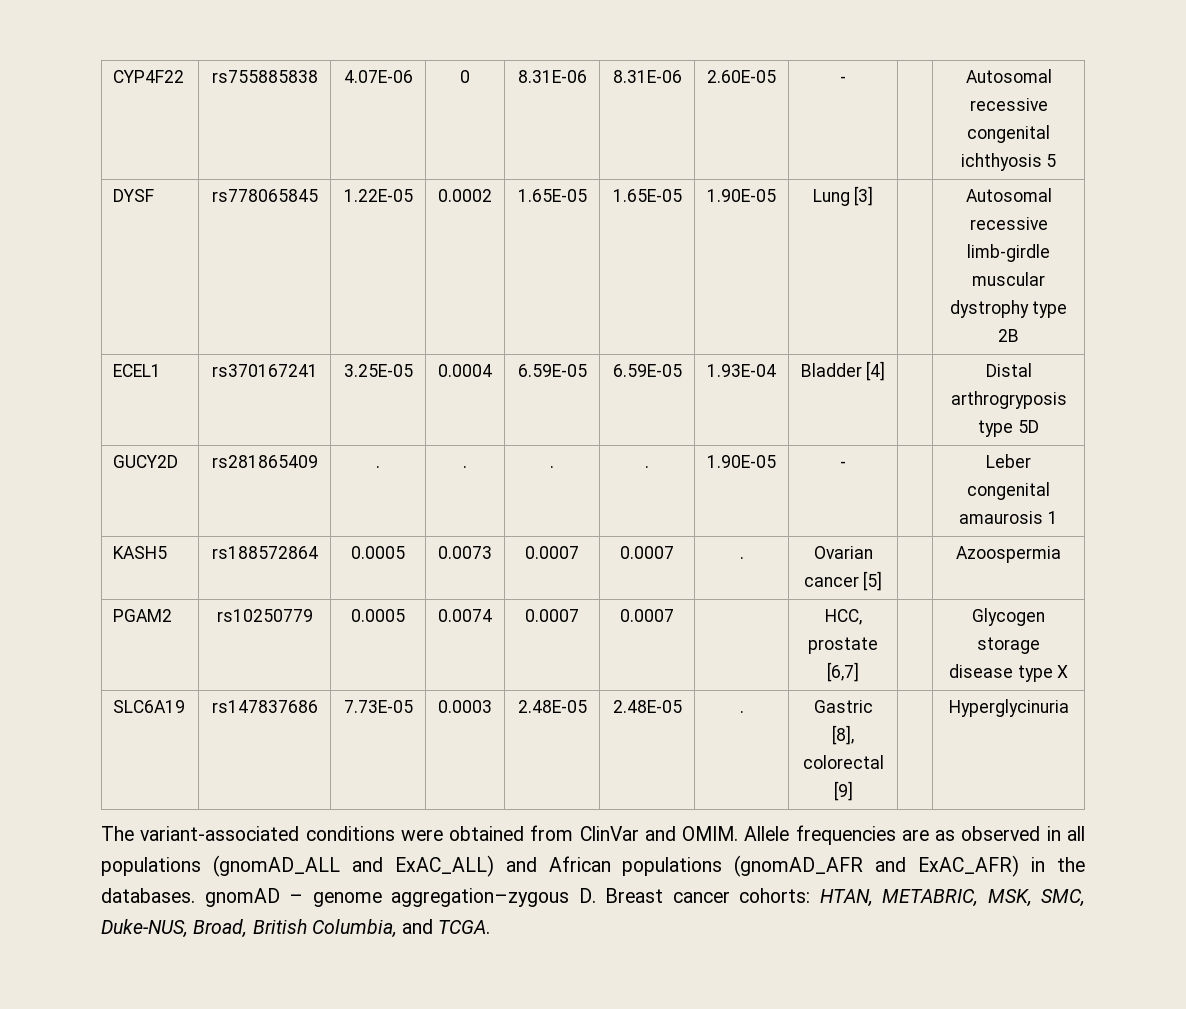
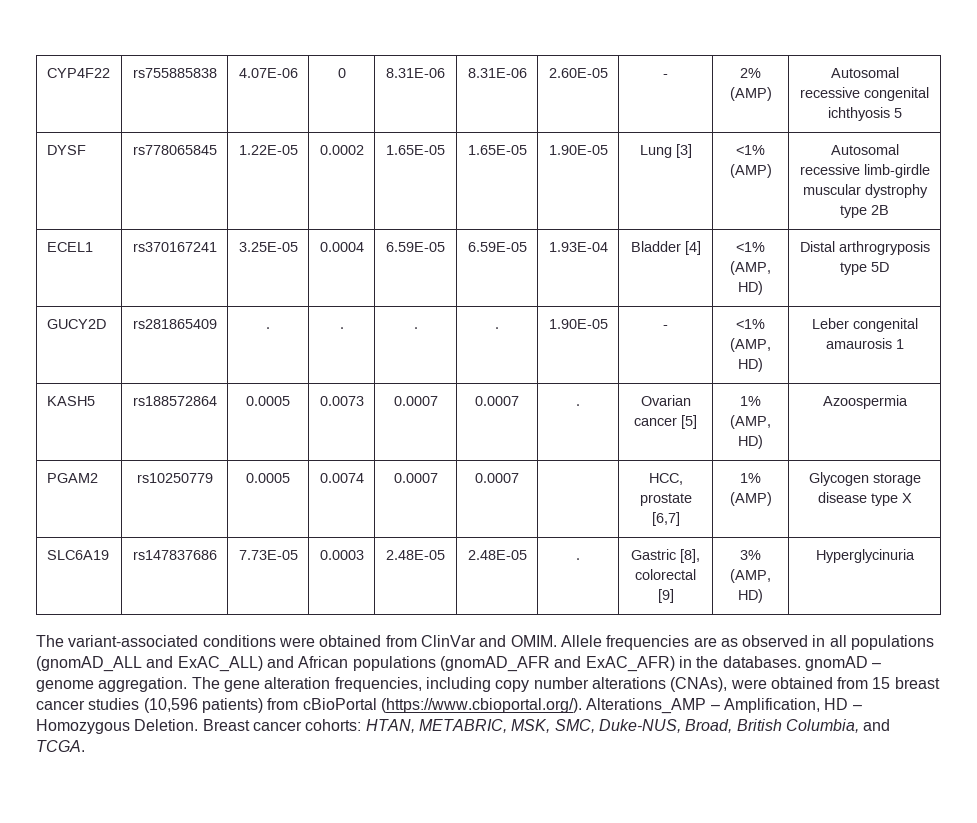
(847, 79) none -> [740,68,761,78] [729,87,772,101] 2% (AMP)
(874, 196) none -> [736,145,765,155] [729,164,772,178] <1% (AMP)
(886, 371) none -> [736,242,765,252] [730,261,771,275] [738,281,763,295] <1% (AMP, HD)
(847, 464) none -> [736,319,765,329] [730,338,771,352] [738,358,763,372] <1% (AMP, HD)
(883, 581) none -> [740,396,761,406] [730,415,771,429] [738,435,763,449] 1% (AMP, HD)
(860, 672) none -> [740,473,761,483] [729,492,772,506] 1% (AMP)
(853, 791) none -> [740,550,761,560] [730,569,771,583] [738,589,763,603] 3% (AMP, HD)
[391,888,596,907] aggregation–zygous D. -> [98,677,940,692] [36,698,862,714] [36,719,199,734] aggregation. The gene alteration frequencies, including copy number alterations (CNAs), were obtained from 15 breast cancer studies (10,596 patients) from cBioPortal (https://www.cbioportal.org/). Alterations_AMP – Amplification, HD – Homozygous Deletion.

